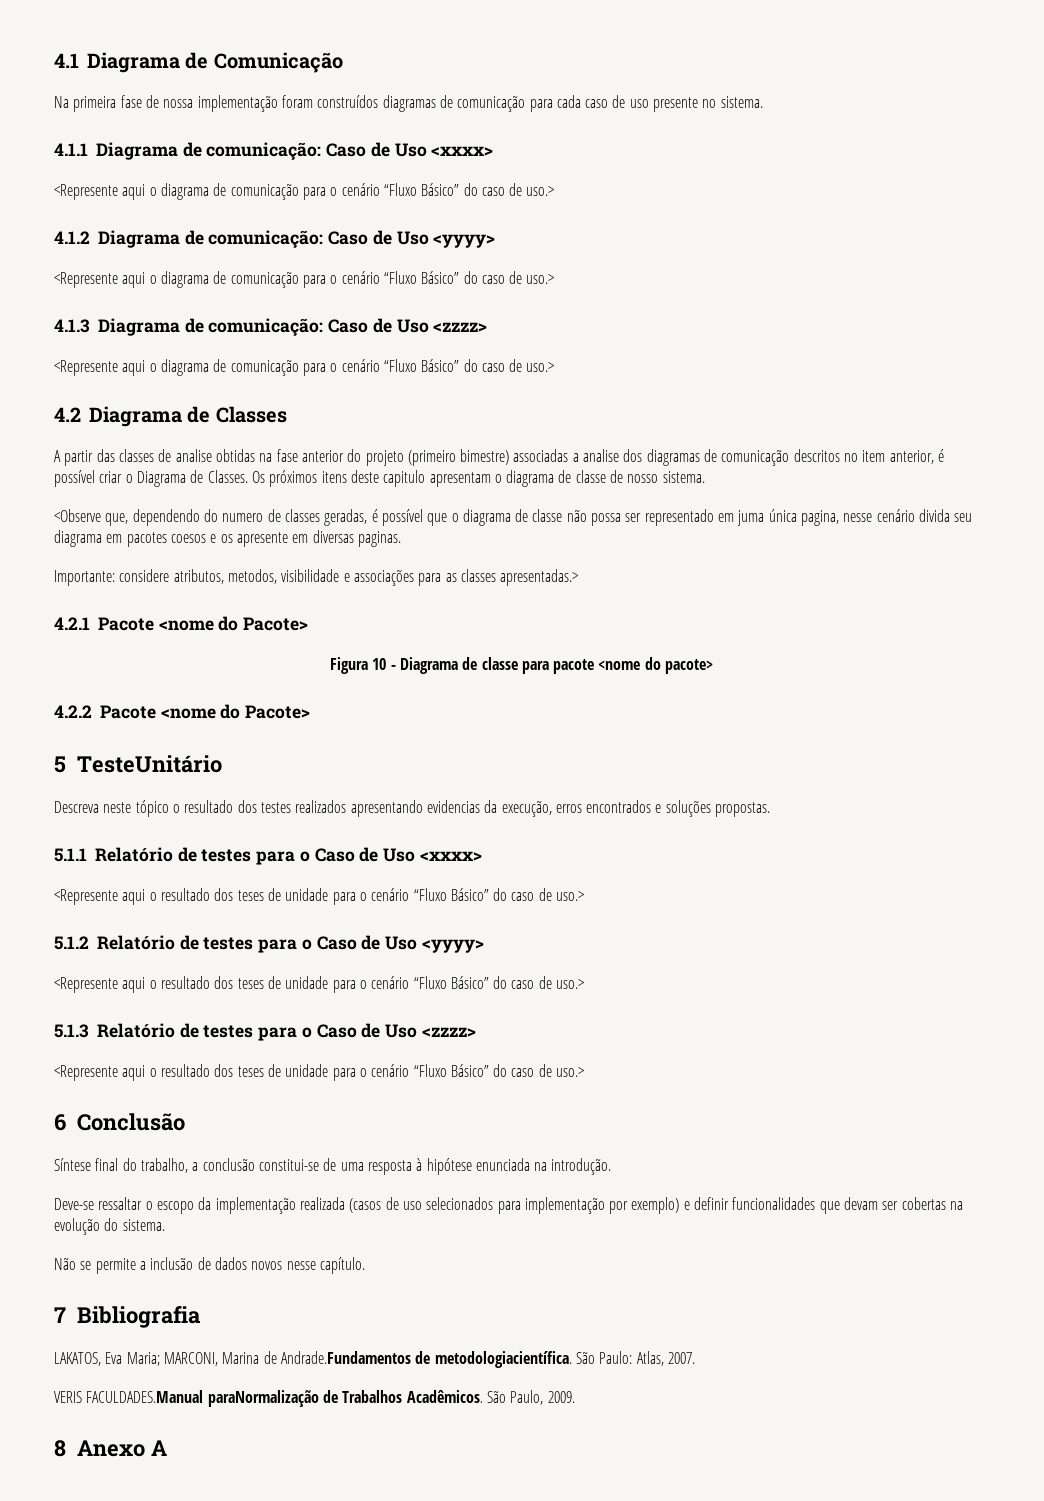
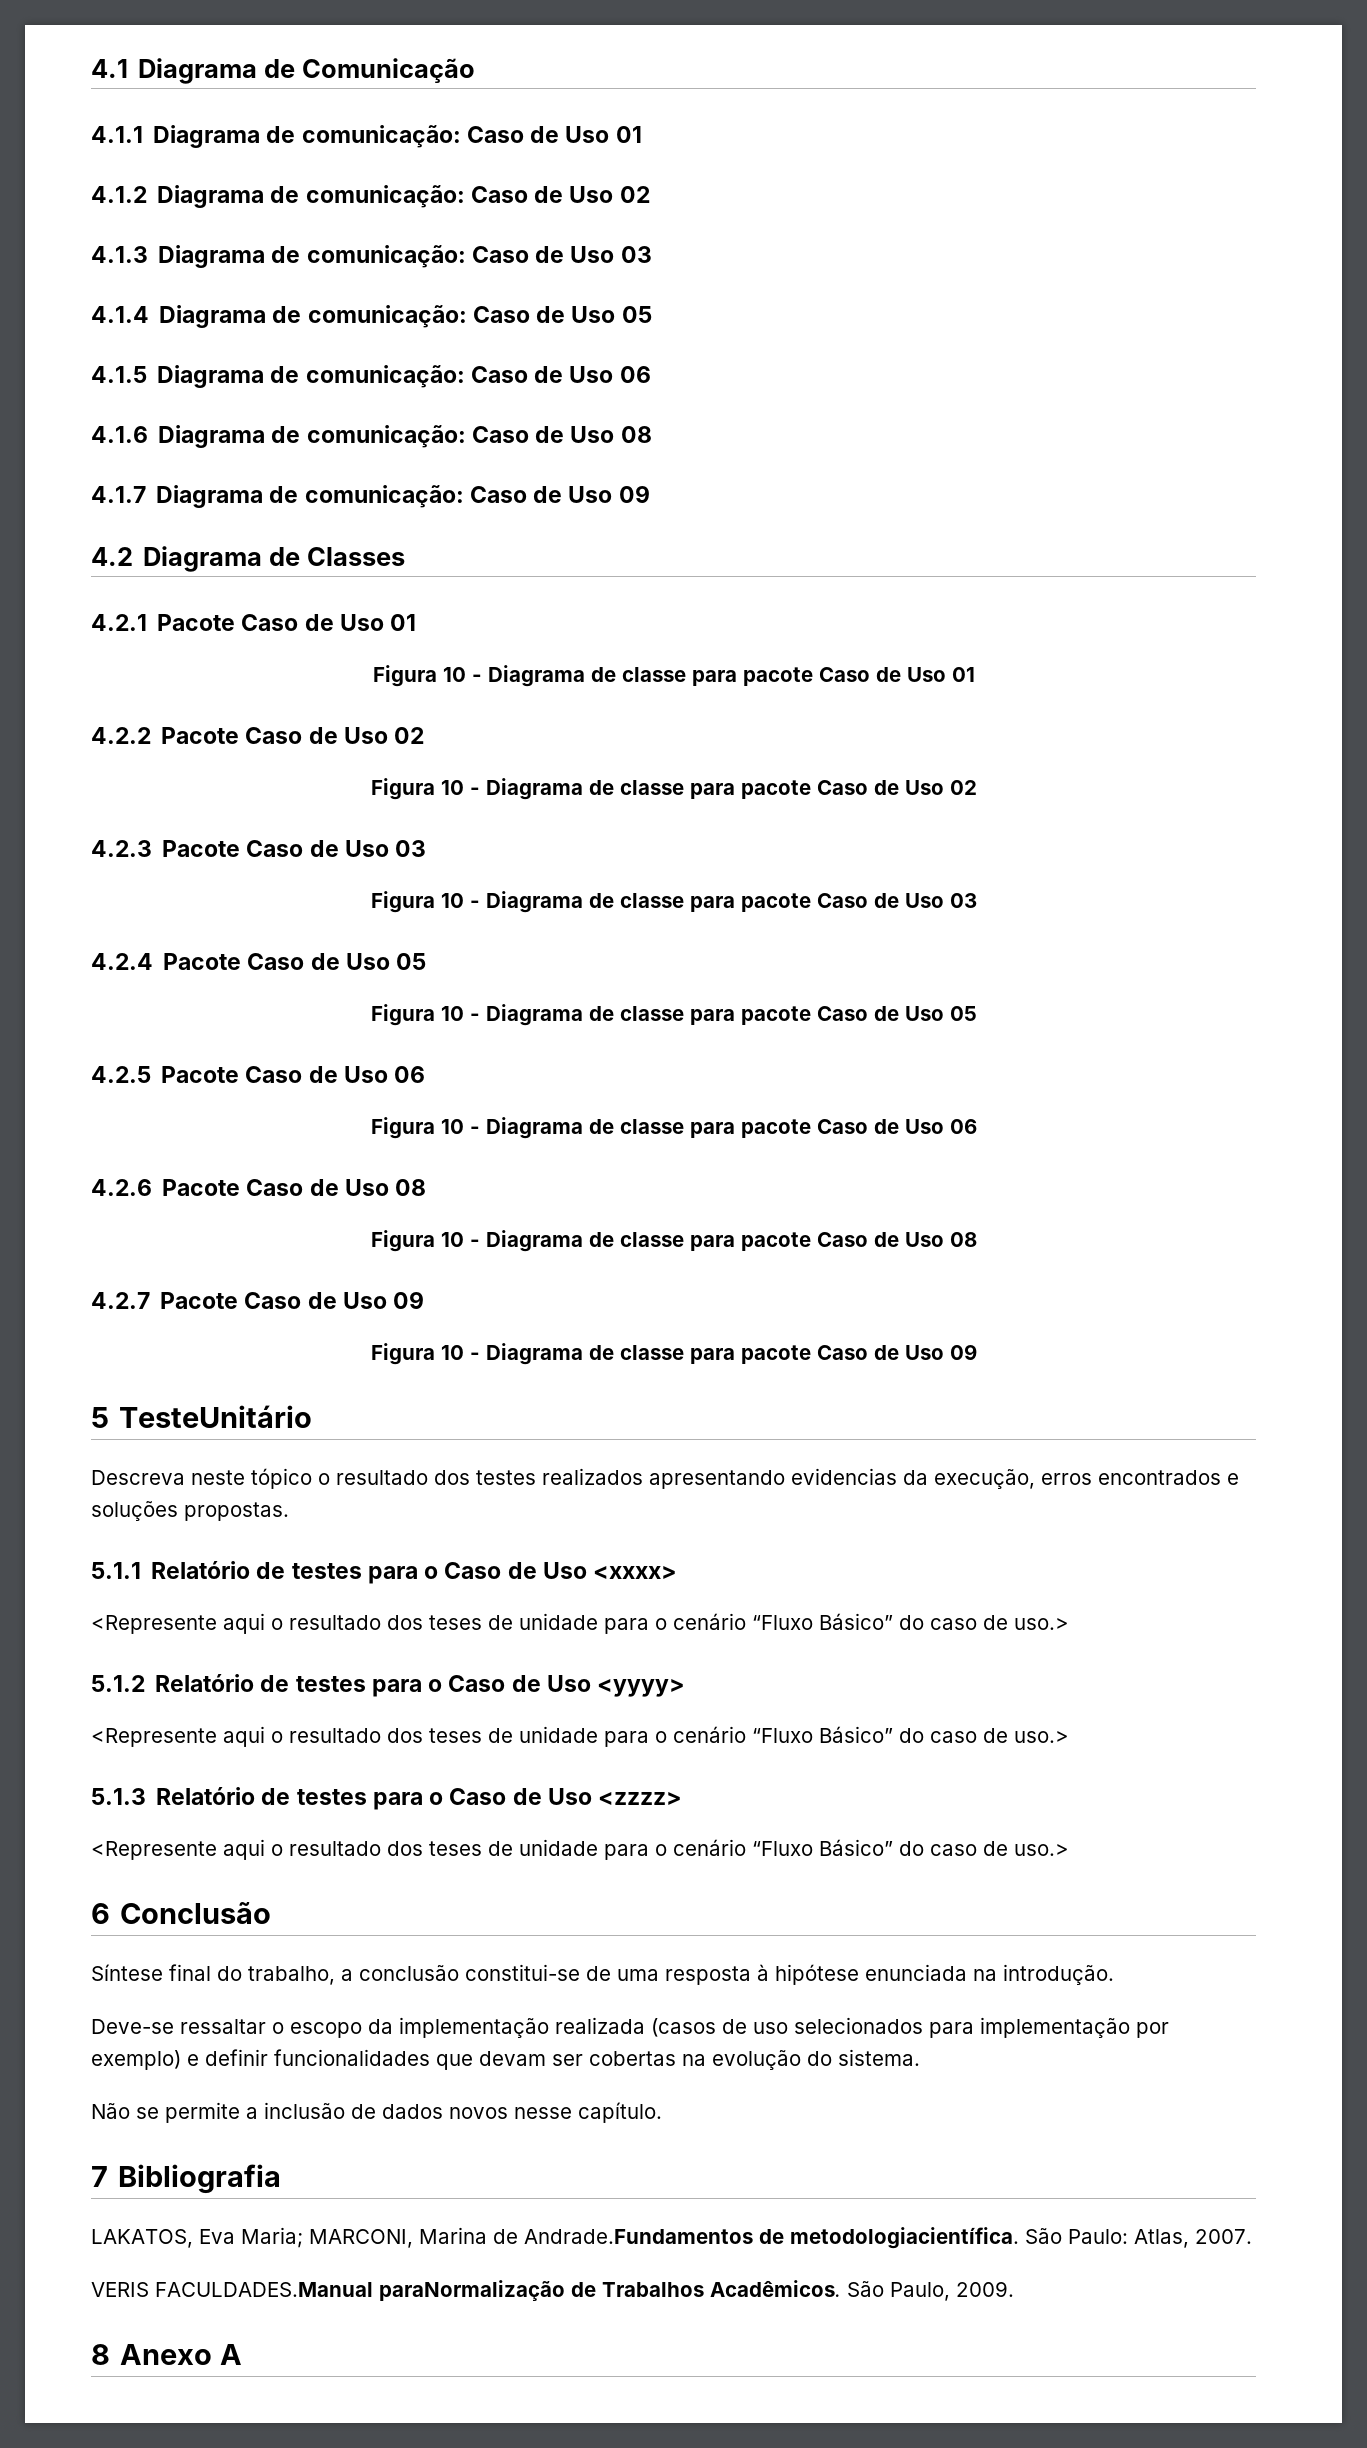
[54,95,763,112] // Na primeira fase de nossa implementação foram construídos diagramas de comunicação para cada caso de uso presente no sistema. -> (476, 70) none
[431,146,494,156] [54,183,555,200] <xxxx> // <Represente aqui o diagrama de comunicação para o cenário “Fluxo Básico” do caso de uso.> -> [615,126,642,143] 01
[433,234,496,248] [54,271,555,288] <yyyy> // <Represente aqui o diagrama de comunicação para o cenário “Fluxo Básico” do caso de uso.> -> [619,186,650,203] 02
[433,322,488,332] [54,359,555,376] [54,406,287,427] [54,449,945,466] [54,470,705,487] [54,509,973,526] [54,530,401,547] [54,569,579,586] [54,616,309,631] [329,657,714,674] [54,704,311,719] <zzzz> // <Represente aqui o diagrama de comunicação para o cenário “Fluxo Básico” do caso de uso.> // 4.2 Diagrama de Classes // A partir das classes de analise obtidas na fase anterior do projeto (primeiro bimestre) associadas a analise dos diagramas de comunicação descritos no item anterior, é possível criar o Diagrama de Classes. Os próximos itens deste capitulo apresentam o diagrama de classe de nosso sistema. // <Observe que, dependendo do numero de classes geradas, é possível que o diagrama de classe não possa ser representado em juma única pagina, nesse cenário divida seu diagrama em pacotes coesos e os apresente em diversas paginas. // Importante: considere atributos, metodos, visibilidade e associações para as classes apresentadas.> // 4.2.1 Pacote <nome do Pacote> // Figura 10 - Diagrama de classe para pacote <nome do pacote> // 4.2.2 Pacote <nome do Pacote> -> [620,246,652,263] [91,305,652,328] [91,365,651,388] [91,425,652,448] [91,485,650,508] [91,546,406,572] [91,614,417,631] [372,665,975,687] [91,727,425,744] [370,778,977,800] [91,840,427,857] [370,891,977,913] [91,953,427,970] [370,1004,977,1026] [91,1066,426,1083] [370,1117,977,1139] [91,1179,427,1196] [370,1230,977,1252] [91,1291,425,1309] [370,1343,977,1365] 03 // 4.1.4 Diagrama de comunicação: Caso de Uso 05 // 4.1.5 Diagrama de comunicação: Caso de Uso 06 // 4.1.6 Diagrama de comunicação: Caso de Uso 08 // 4.1.7 Diagrama de comunicação: Caso de Uso 09 // 4.2 Diagrama de Classes // 4.2.1 Pacote Caso de Uso 01 // Figura 10 - Diagrama de classe para pacote Caso de Uso 01 // 4.2.2 Pacote Caso de Uso 02 // Figura 10 - Diagrama de classe para pacote Caso de Uso 02 // 4.2.3 Pacote Caso de Uso 03 // Figura 10 - Diagrama de classe para pacote Caso de Uso 03 // 4.2.4 Pacote Caso de Uso 05 // Figura 10 - Diagrama de classe para pacote Caso de Uso 05 // 4.2.5 Pacote Caso de Uso 06 // Figura 10 - Diagrama de classe para pacote Caso de Uso 06 // 4.2.6 Pacote Caso de Uso 08 // Figura 10 - Diagrama de classe para pacote Caso de Uso 08 // 4.2.7 Pacote Caso de Uso 09 // Figura 10 - Diagrama de classe para pacote Caso de Uso 09

